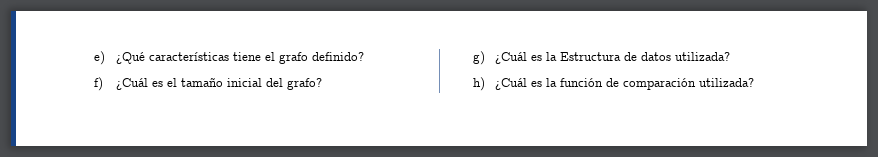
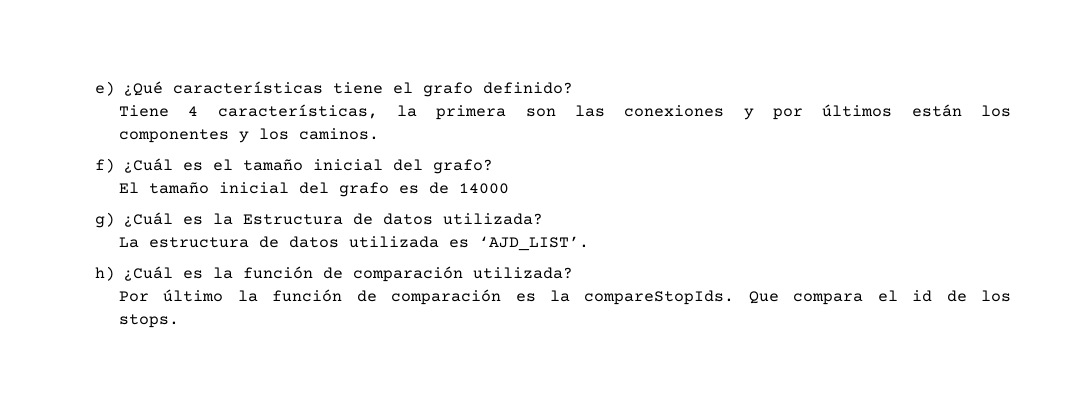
(365, 56) none -> [119,104,1011,120] [119,128,380,143] // Tiene 4 características, la primera son las conexiones y por últimos están los componentes y los caminos.
(323, 84) none -> [119,182,510,197] // El tamaño inicial del grafo es de 14000
(731, 56) none -> [119,236,590,251] // La estructura de datos utilizada es ‘AJD_LIST’.
(755, 82) none -> [119,289,1011,305] [119,314,180,328] // Por último la función de comparación es la compareStopIds. Que compara el id de los stops.

